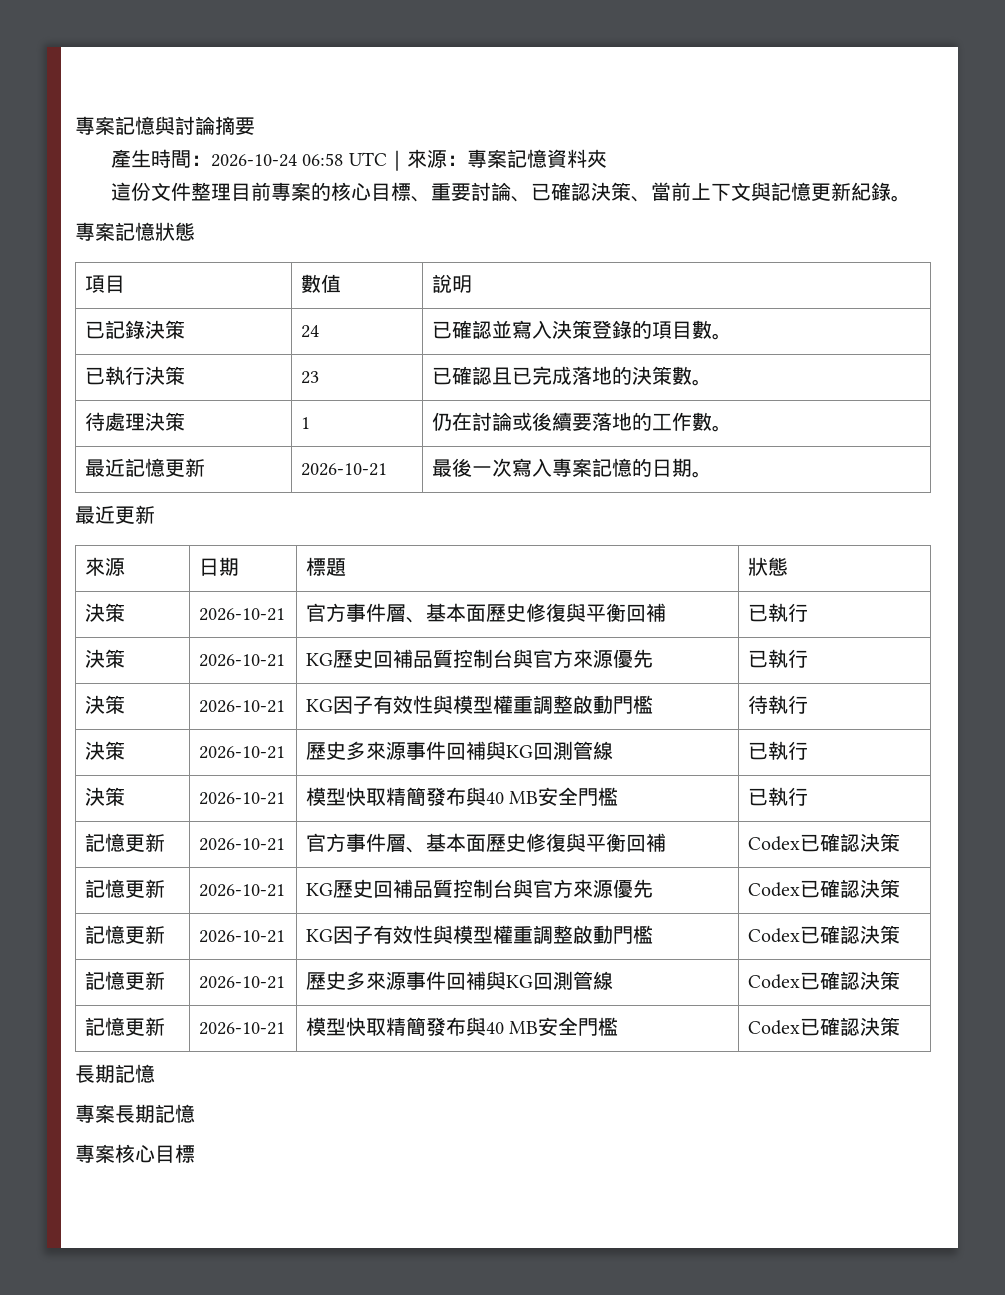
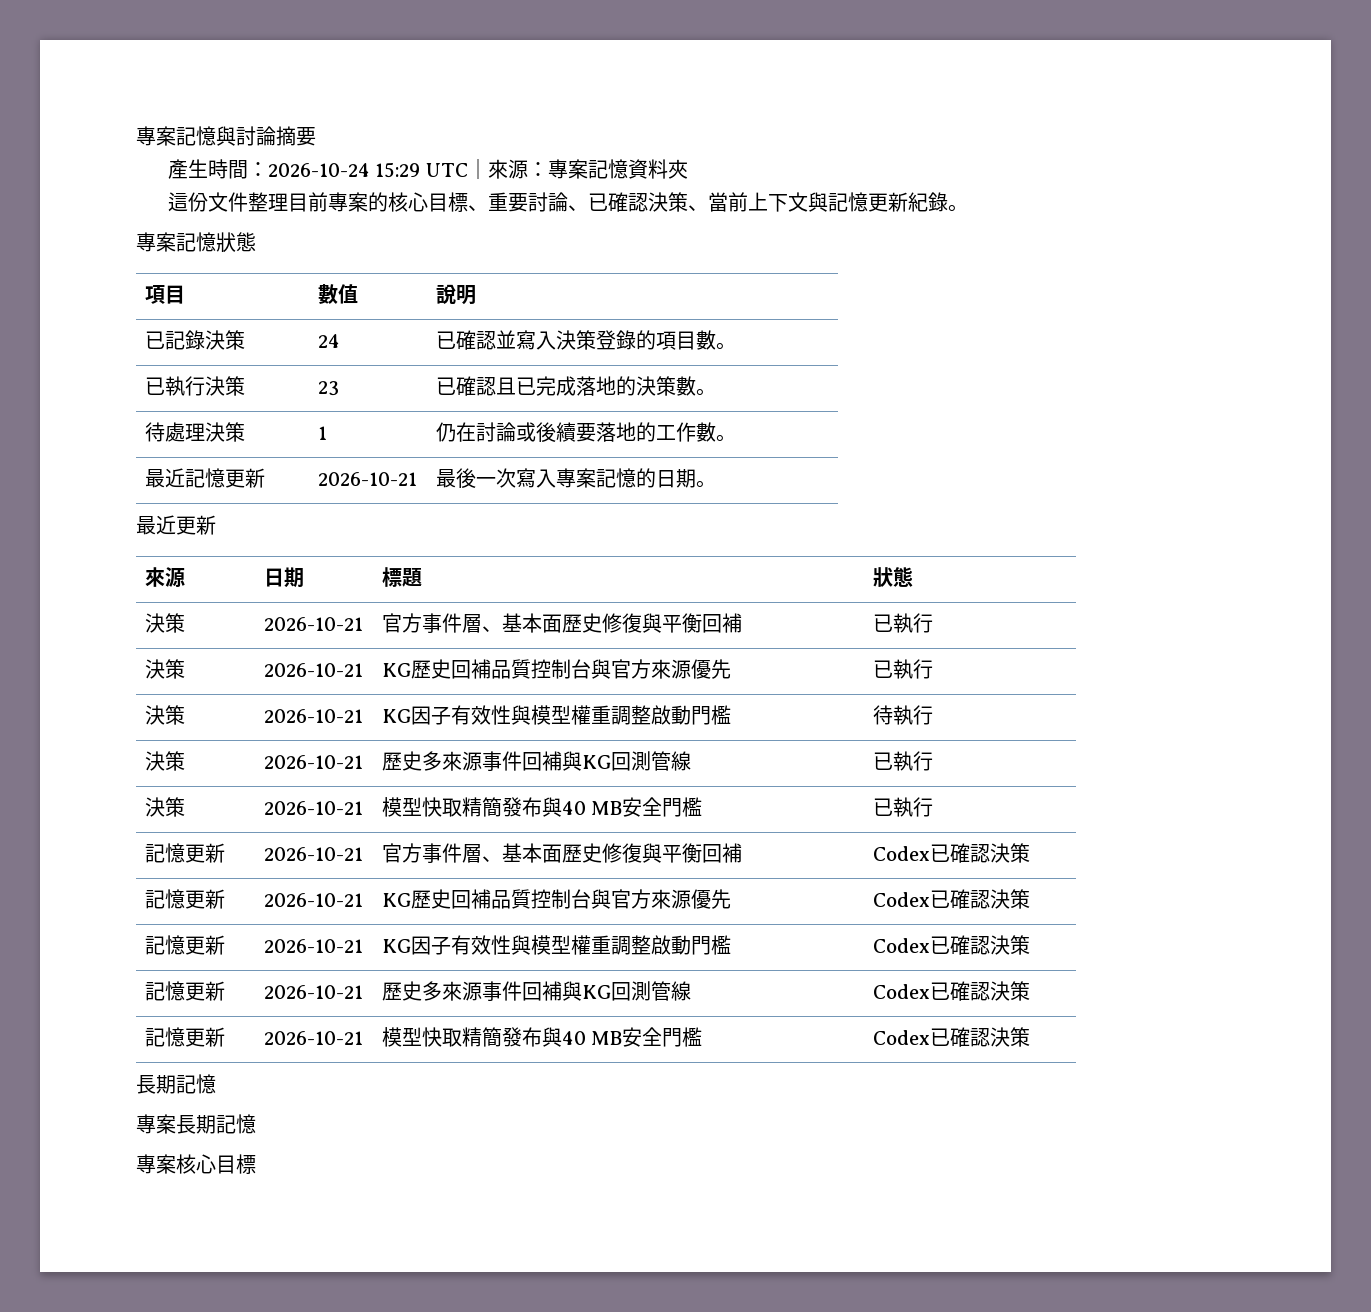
[302,153,344,166] 06:58 -> [375,162,421,178] 15:29

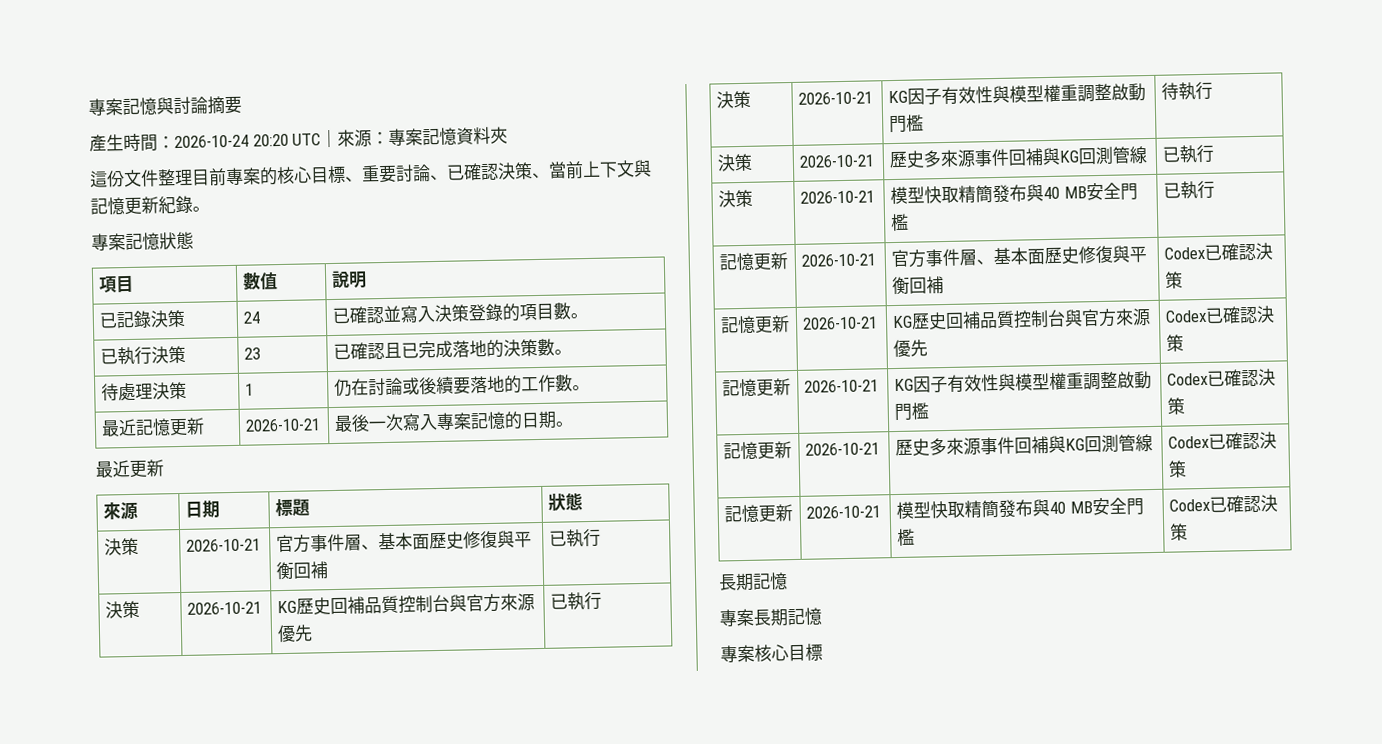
[375,162,421,178] 15:29 -> [252,133,289,147] 20:20

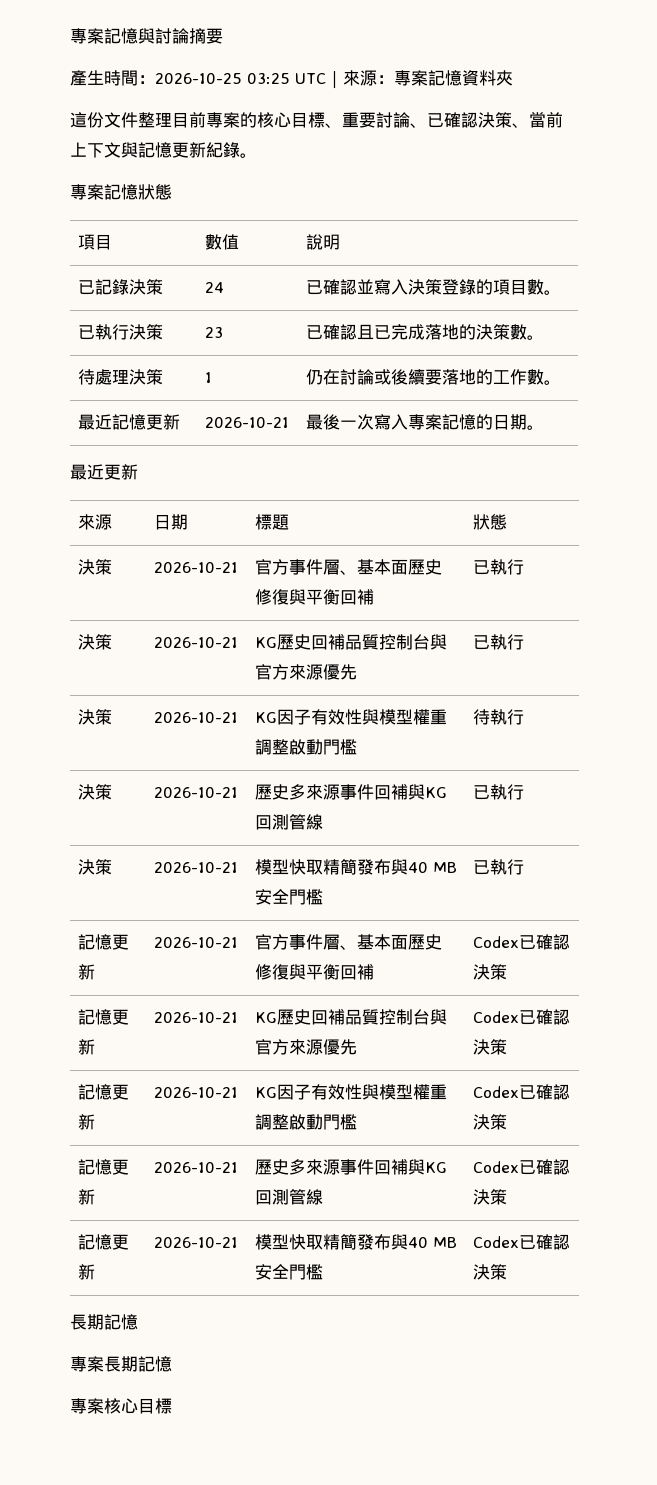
[174,133,289,149] 2026-10-24 20:20 -> [155,73,290,84] 2026-10-25 03:25

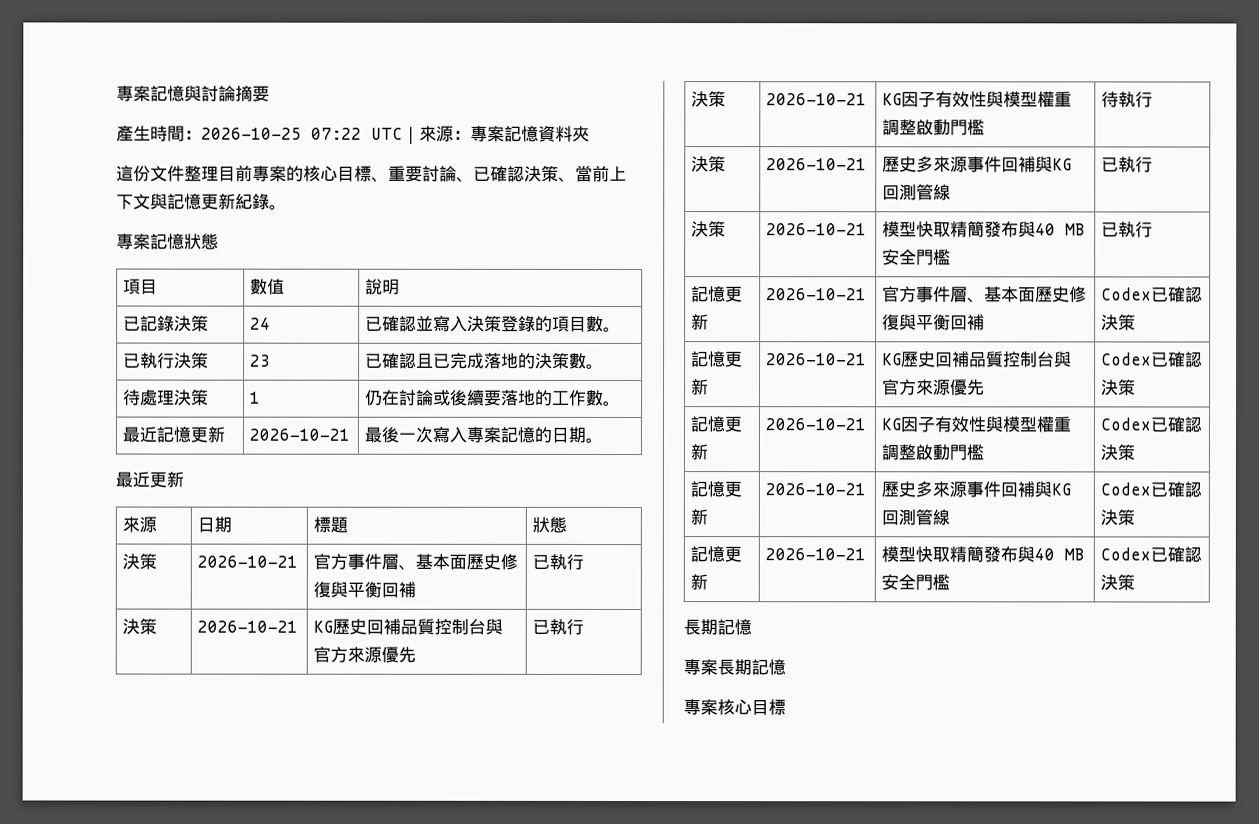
[247,73,290,84] 03:25 -> [311,127,362,140] 07:22

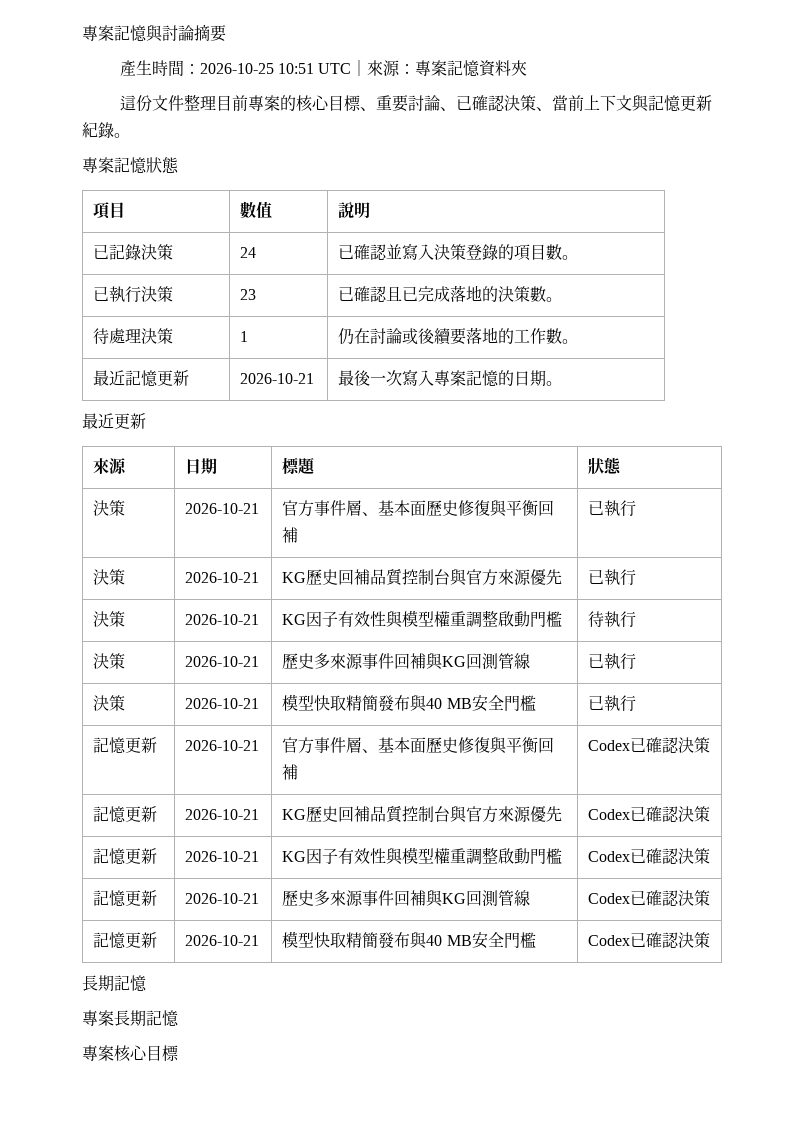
[311,127,362,140] 07:22 -> [277,63,314,74] 10:51

